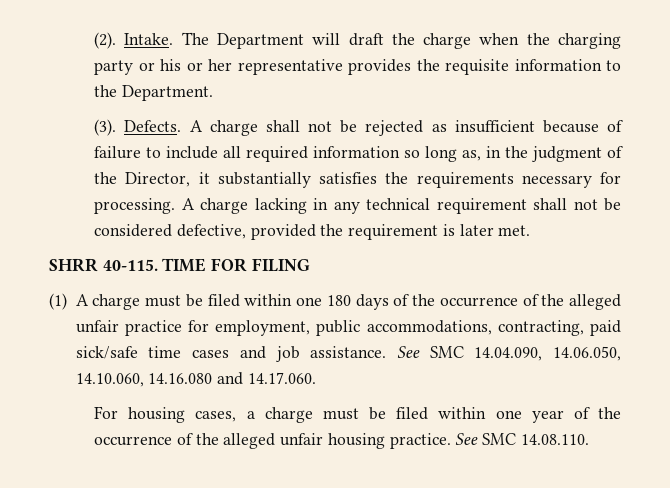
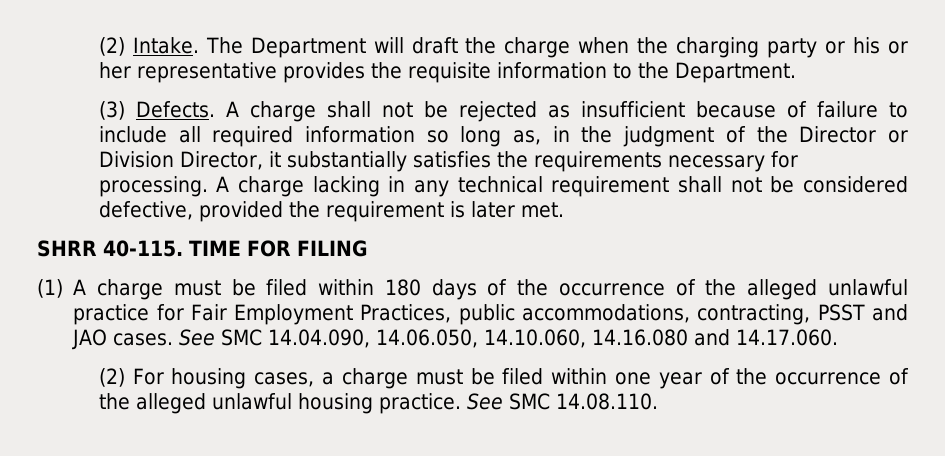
[94,32,117,49] (2). -> [98,37,125,56] (2)
[94,119,117,136] (3). -> [98,101,125,120] (3)
(118, 178) none -> [799,126,909,143] [98,151,174,168] Director or Division
[296,297,323,306] one -> (375, 287) none
[75,320,119,333] unfair -> [828,279,908,296] unlawful
[215,320,621,336] [75,346,387,362] employment, public accommodations, contracting, paid sick/safe time cases and job assistance. -> [190,304,909,325] [72,329,174,350] Fair Employment Practices, public accommodations, contracting, PSST and JAO cases.
(316, 378) none -> [98,368,125,387] (2)
[280,433,324,446] unfair -> [211,393,292,410] unlawful

